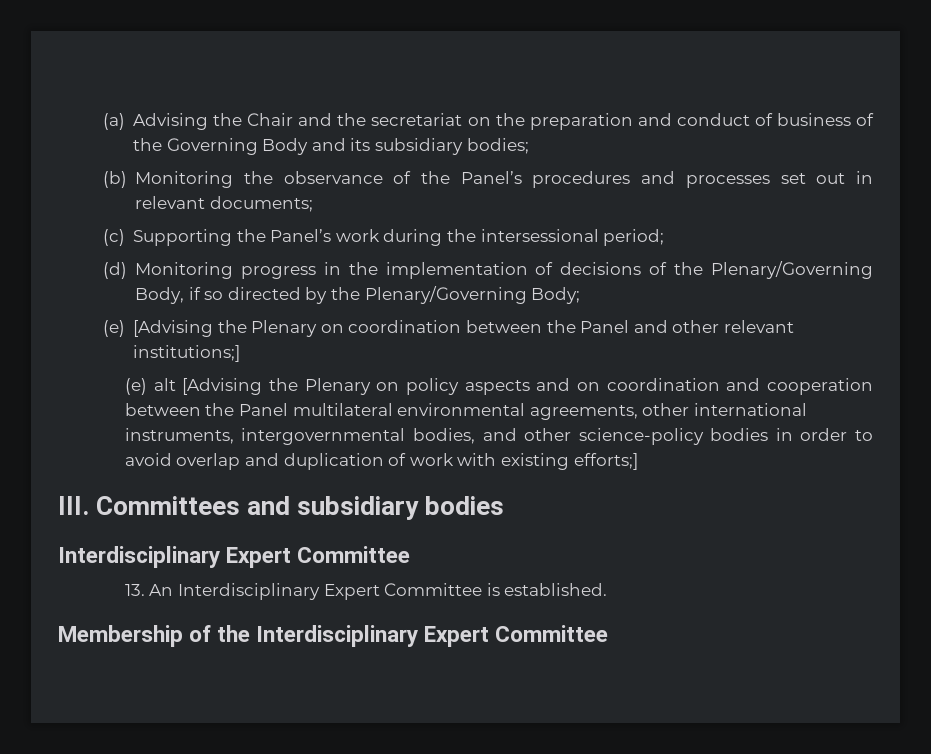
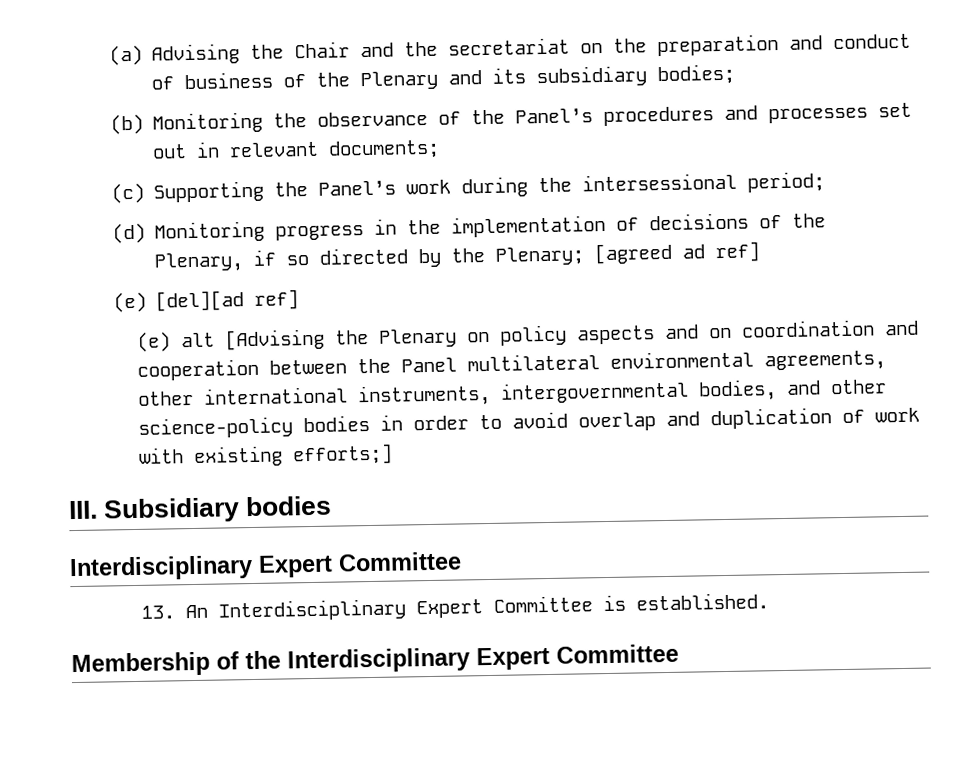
[166,138,309,155] Governing Body -> [359,70,438,91] Plenary
[710,261,873,279] [135,287,185,304] Plenary/Governing Body, -> [153,252,244,273] Plenary,
[364,286,581,304] [102,320,794,337] [133,345,241,362] Plenary/Governing Body; // (e) [Advising the Plenary on coordination between the Panel and other relevant institutions;] -> [494,241,760,266] [112,289,299,313] Plenary; [agreed ad ref] // (e) [del][ad ref]
[96,496,420,520] Committees and subsidiary -> [103,497,241,524] Subsidiary

